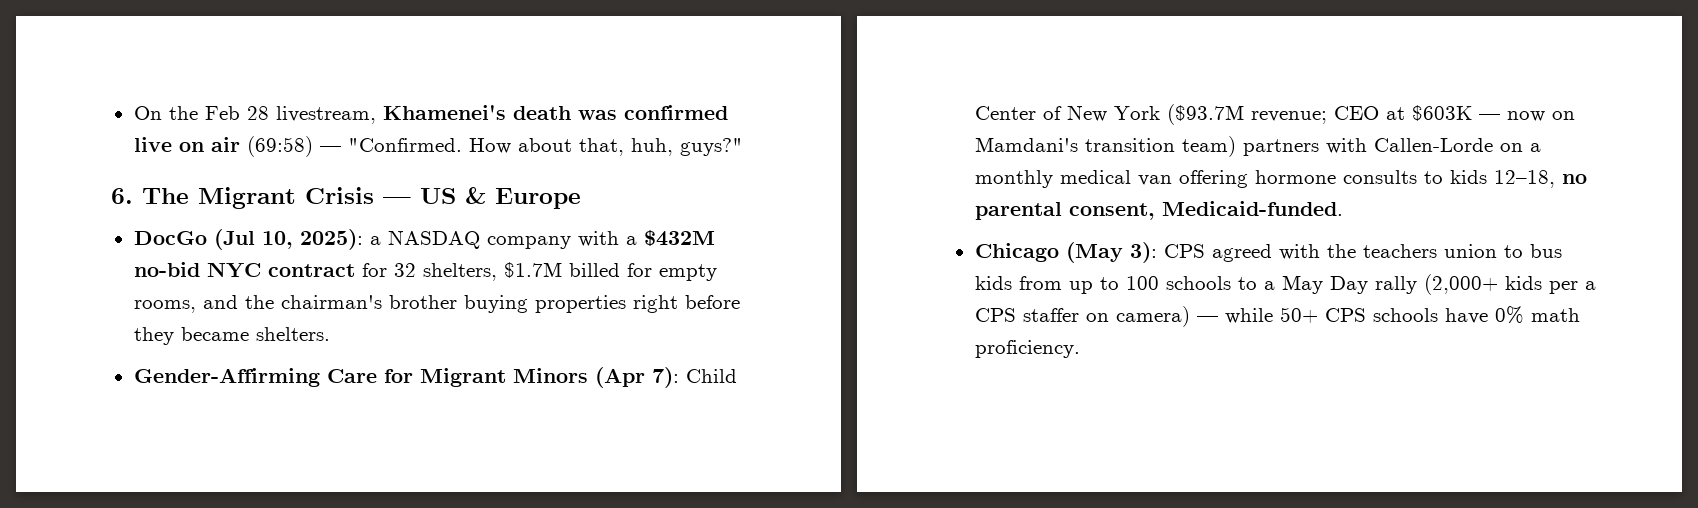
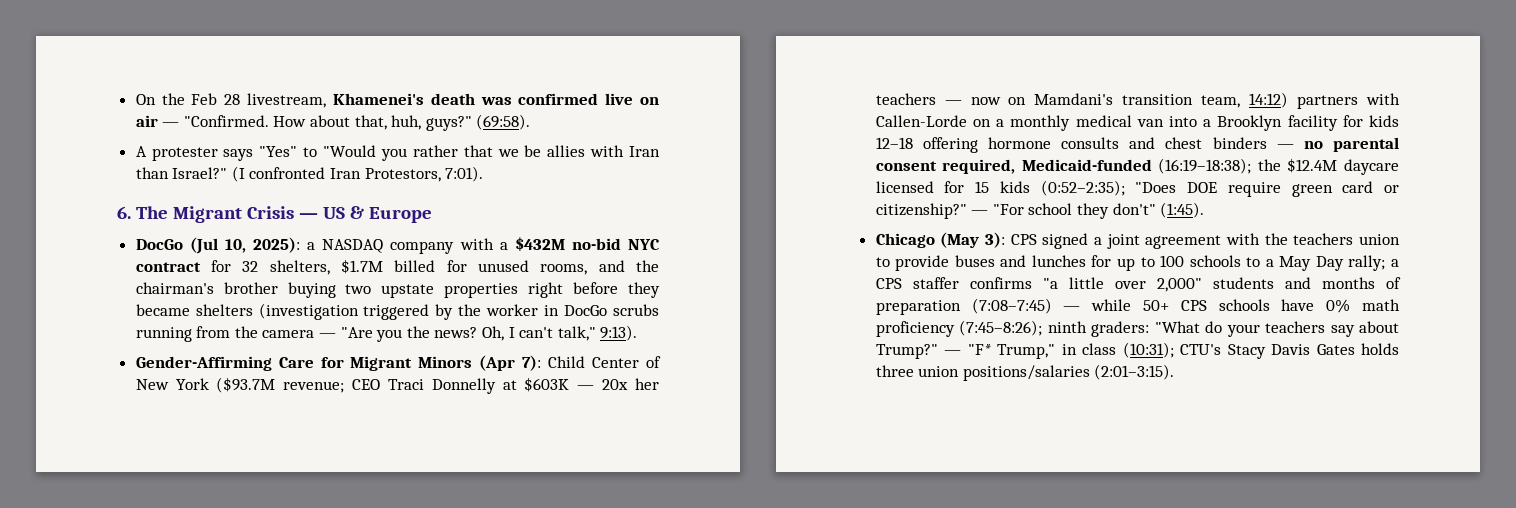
[246,136,313,157] (69:58) -> (158, 121) none
(743, 147) none -> [476,114,531,130] [135,145,660,161] [135,166,484,182] (69:58). // A protester says "Yes" to "Would you rather that we be allies with Iran than Israel?" (I confronted Iran Protestors, 7:01).
[658,264,717,281] empty -> [478,260,530,272] unused
(528, 304) none -> [345,284,435,298] two upstate
[255,327,330,341] shelters. -> [195,303,659,320] [135,325,638,342] shelters (investigation triggered by the worker in DocGo scrubs running from the camera — "Are you the news? Oh, I can't talk," 9:13).
(1379, 113) none -> [387,378,496,394] Traci Donnelly
(1500, 117) none -> [602,378,659,390] [875,93,962,105] 20x her teachers —
[1181,136,1236,157] team) -> [1201,92,1289,108] team, 14:12)
[1178,170,1587,188] [974,201,1343,220] offering hormone consults to kids 12–18, no parental consent, Medicaid-funded. -> [1168,115,1399,131] [875,137,1399,153] [875,158,1399,175] [875,180,1399,197] [875,202,1205,219] into a Brooklyn facility for kids 12–18 offering hormone consults and chest binders — no parental consent required, Medicaid-funded (16:19–18:38); the $12.4M daycare licensed for 15 kids (0:52–2:35); "Does DOE require green card or citizenship?" — "For school they don't" (1:45).
[1211,244,1272,262] agreed -> [1042,233,1222,249] signed a joint agreement
[1529,244,1562,258] [974,276,1062,290] bus kids from -> [895,255,1112,271] provide buses and lunches for
[1374,274,1596,295] [974,306,1190,327] rally (2,000+ kids per a CPS staffer on camera) -> [1348,255,1399,271] [875,277,1401,292] [875,298,1052,315] rally; a CPS staffer confirms "a little over 2,000" students and months of preparation (7:08–7:45)
[974,340,1080,358] proficiency. -> [875,320,1399,337] [875,342,1399,359] [875,364,1175,381] proficiency (7:45–8:26); ninth graders: "What do your teachers say about Trump?" — "F* Trump," in class (10:31); CTU's Stacy Davis Gates holds three union positions/salaries (2:01–3:15).

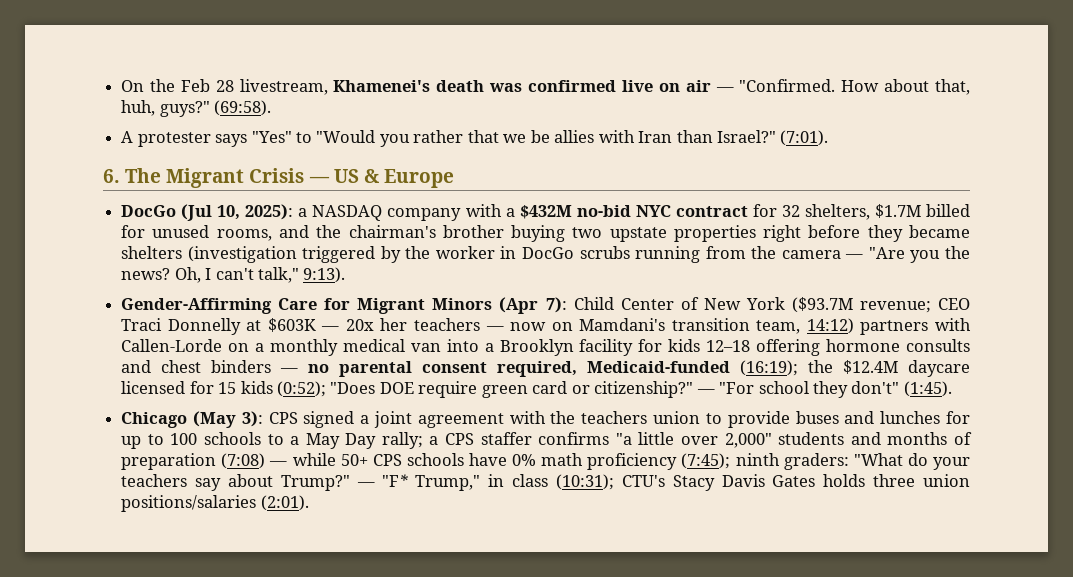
[231,166,484,182] (I confronted Iran Protestors, 7:01). -> [780,130,829,146] (7:01).
[1158,158,1252,174] (16:19–18:38); -> [740,360,799,376] (16:19);
[1040,180,1125,196] (0:52–2:35); -> [276,381,326,397] (0:52);
[971,298,1052,314] (7:08–7:45) -> [221,453,266,469] (7:08)
[959,320,1043,336] (7:45–8:26); -> [681,453,731,469] (7:45);
[1094,364,1175,380] (2:01–3:15). -> [260,495,309,511] (2:01).

